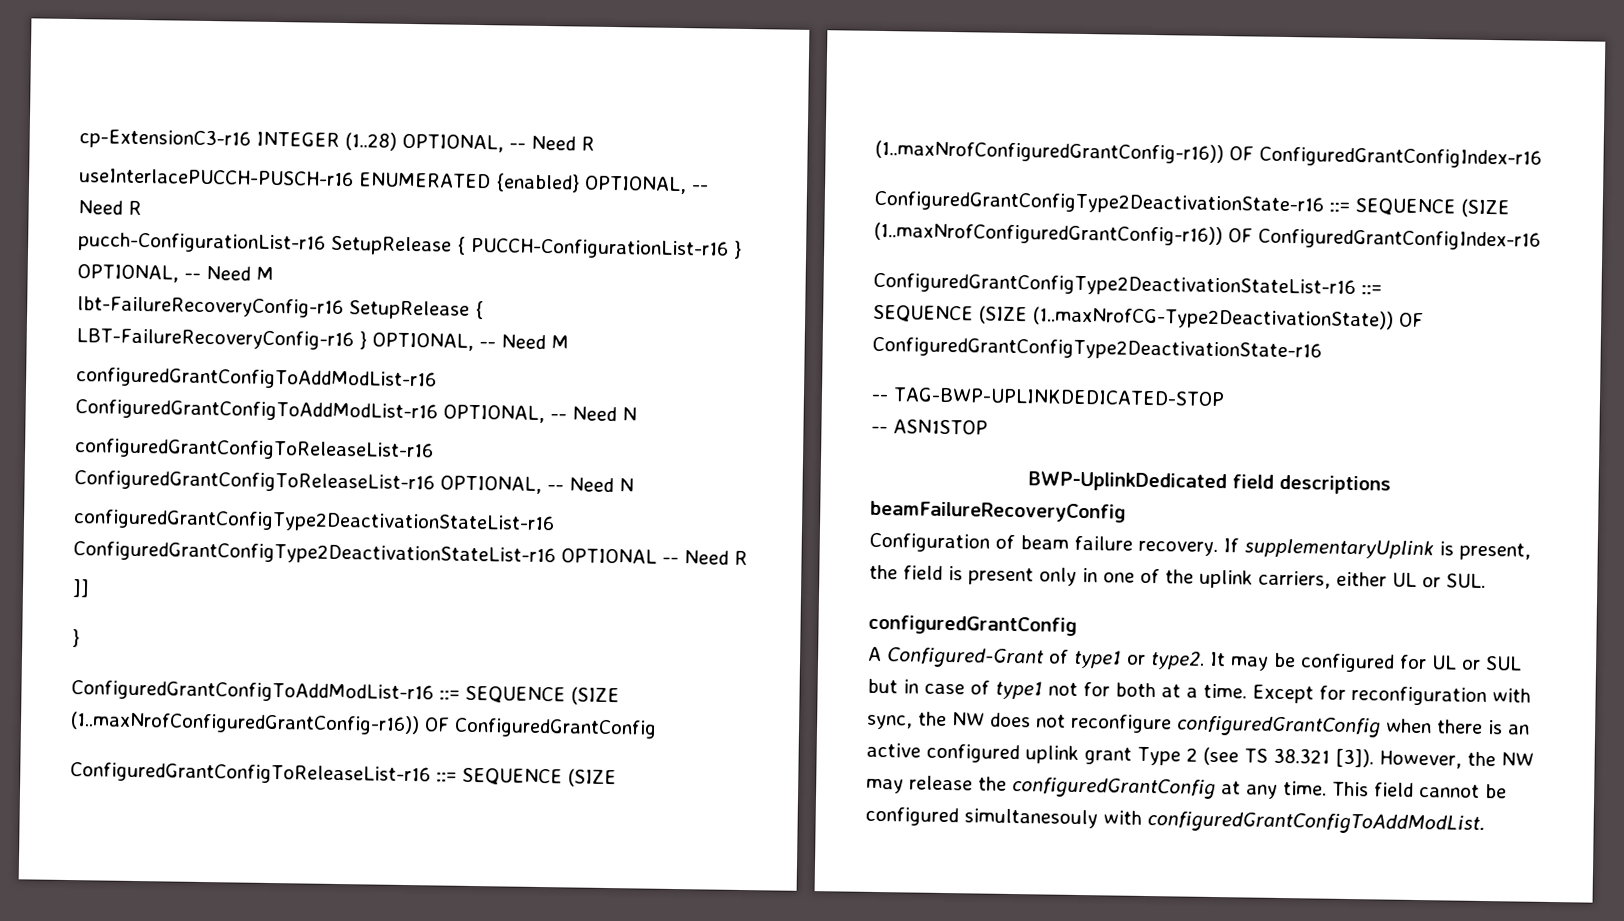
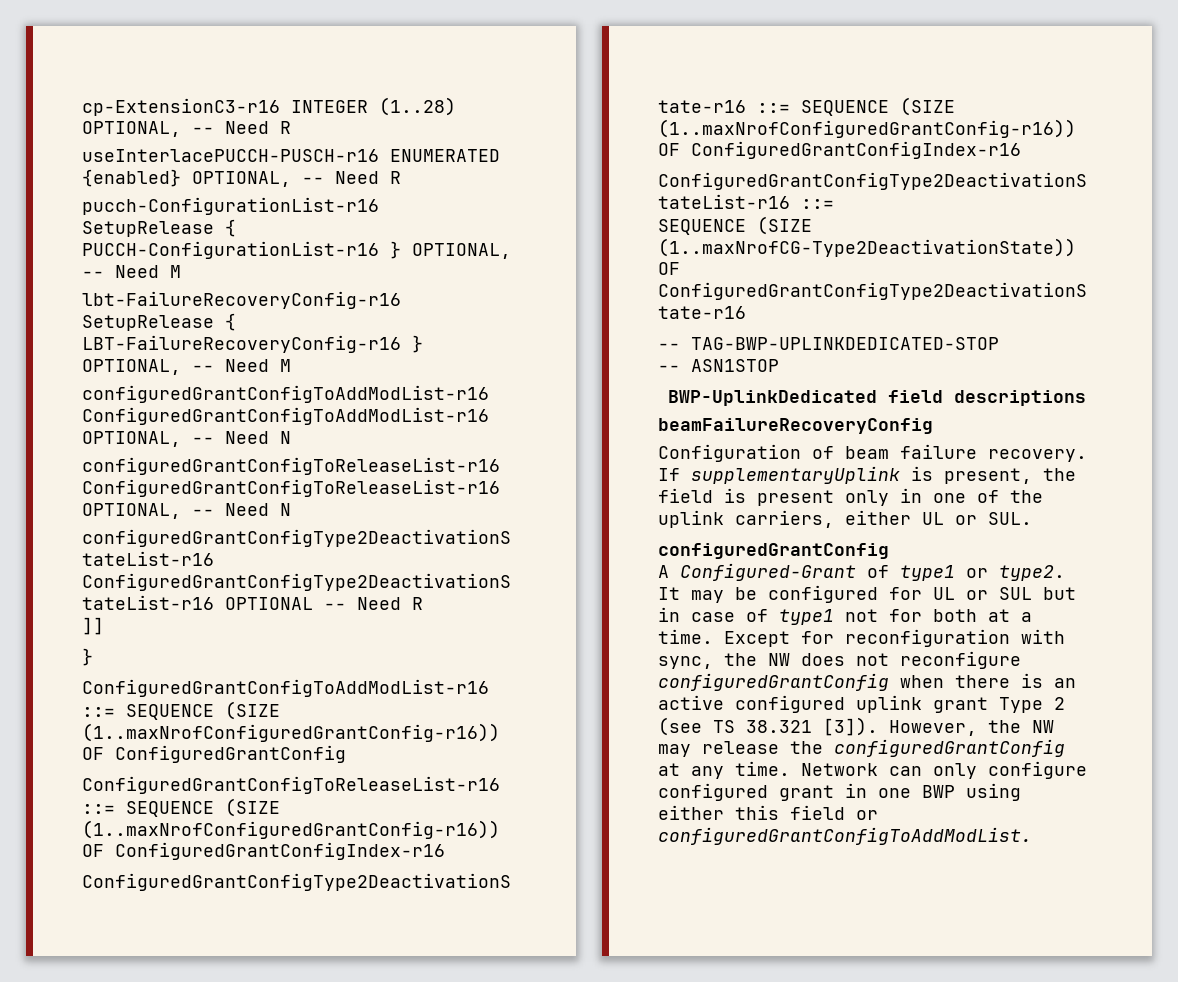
[1332,781,1507,799] [865,806,1142,829] This field cannot be configured simultanesouly with -> [801,761,1087,779] [658,783,1021,801] [658,805,878,820] Network can only configure configured grant in one BWP using either this field or

